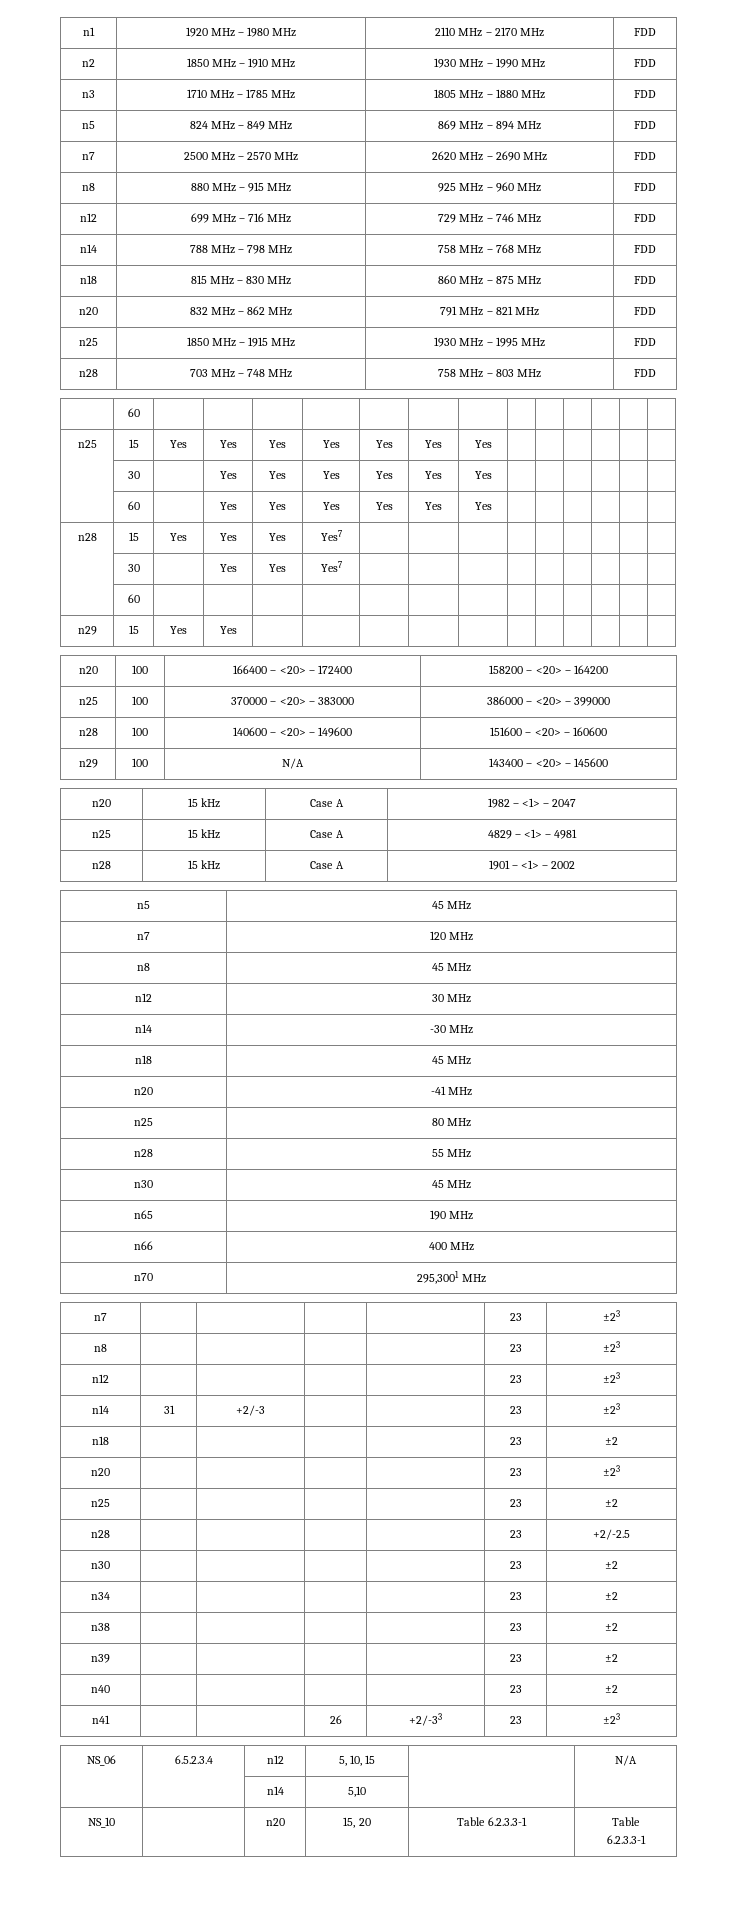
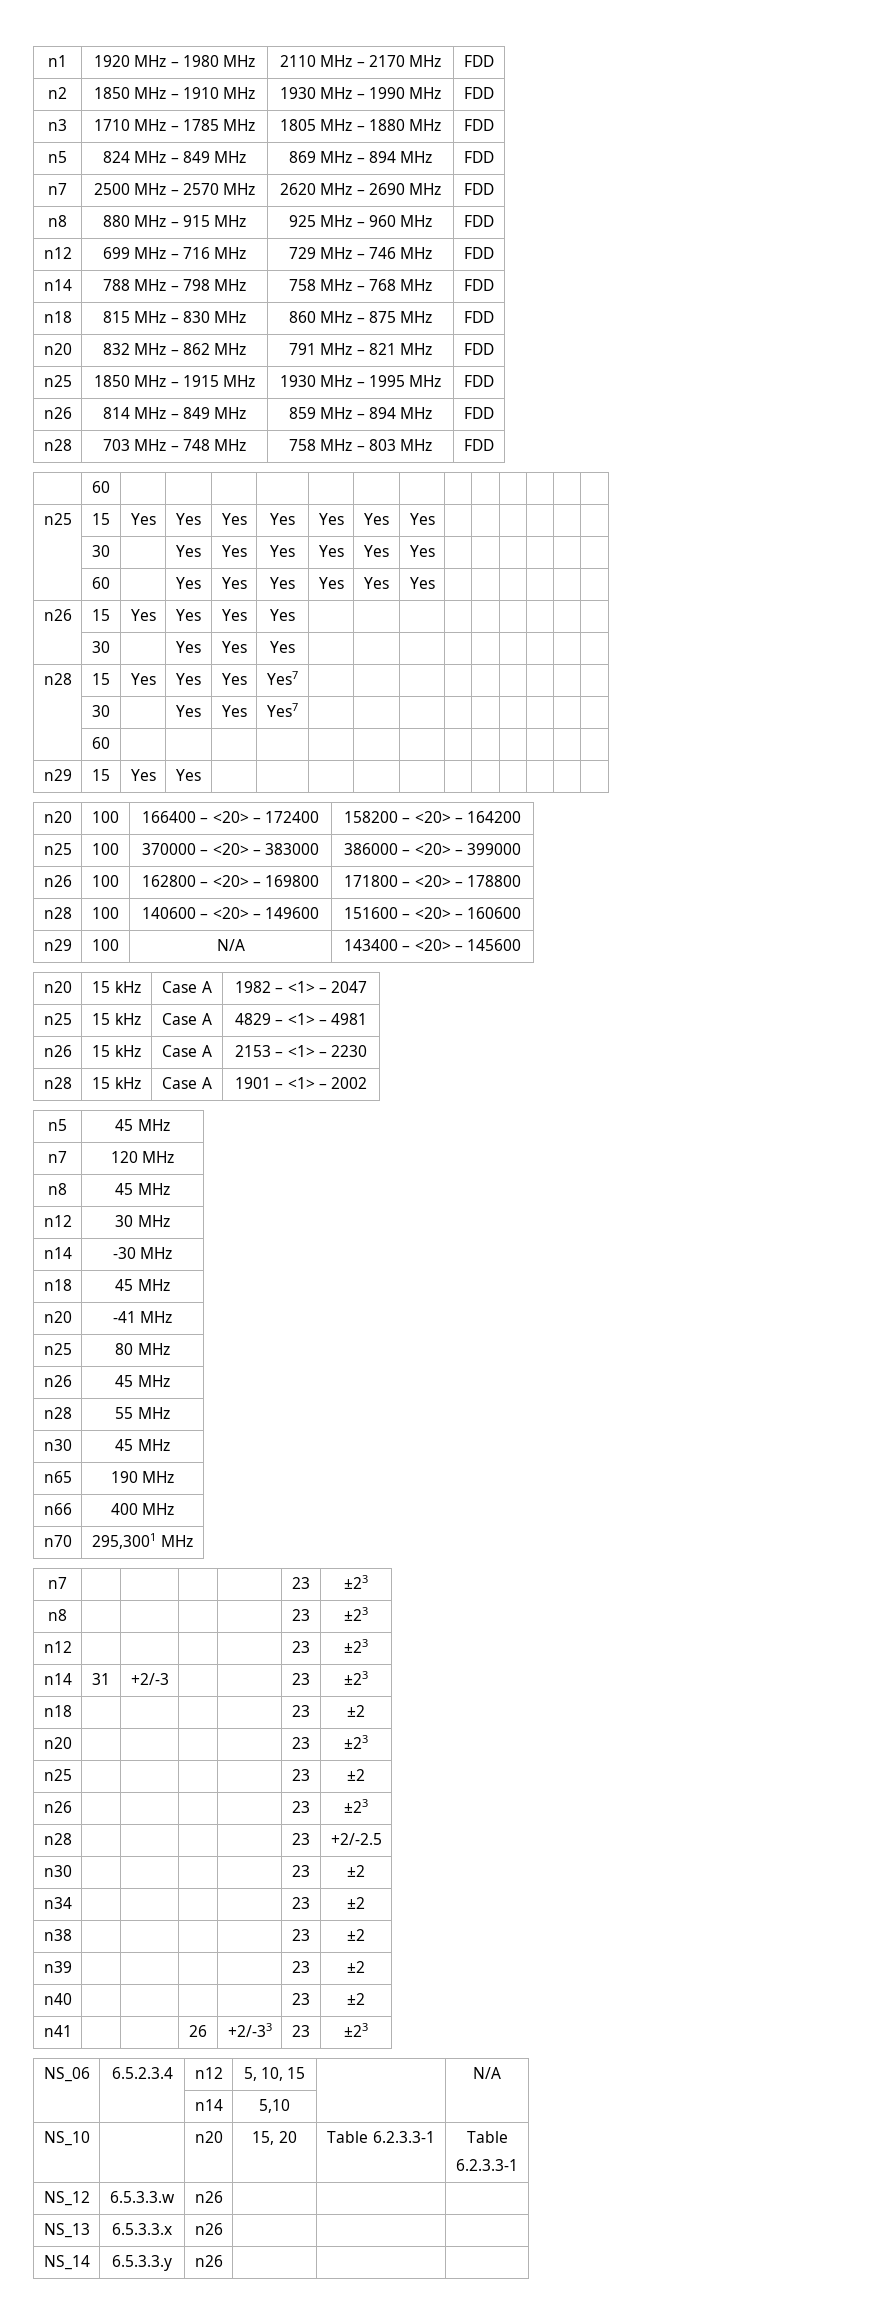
(656, 342) none -> [43,407,72,419] [103,407,246,419] [289,407,432,419] [464,407,494,419] // n26 | 814 MHz – 849 MHz | 859 MHz – 894 MHz | FDD
(492, 506) none -> [43,609,72,621] [92,609,110,621] [130,609,156,621] [176,609,201,621] [221,609,247,621] [270,609,295,621] [92,641,110,653] [176,641,201,653] [221,641,247,653] [270,641,295,653] // n26 | 15 | Yes | Yes | Yes | Yes | | | | | | | | | // | 30 | | Yes | Yes | Yes | | | | | | | | |
(610, 701) none -> [43,875,72,887] [92,875,119,887] [142,875,319,887] [344,875,521,887] // n26 | 100 | 162800 – <20> – 169800 | 171800 – <20> – 178800
(578, 834) none -> [43,1045,72,1057] [92,1045,141,1057] [162,1045,212,1057] [235,1045,367,1057] // n26 | 15 kHz | Case A | 2153 – <1> – 2230
(472, 1122) none -> [43,1375,72,1387] [115,1375,170,1387] // n26 | 45 MHz
(618, 1503) none -> [43,1801,72,1813] [292,1801,310,1813] [344,1799,368,1813] // n26 | | | | | 23 | ±23
(646, 1839) none -> [43,2191,90,2206] [110,2191,175,2203] [194,2191,223,2203] [43,2223,90,2238] [112,2223,172,2235] [194,2223,223,2235] [43,2255,90,2270] [112,2255,172,2271] [194,2255,223,2267] // NS_12 | 6.5.3.3.w | n26 | | | // NS_13 | 6.5.3.3.x | n26 | | | // NS_14 | 6.5.3.3.y | n26 | | |

